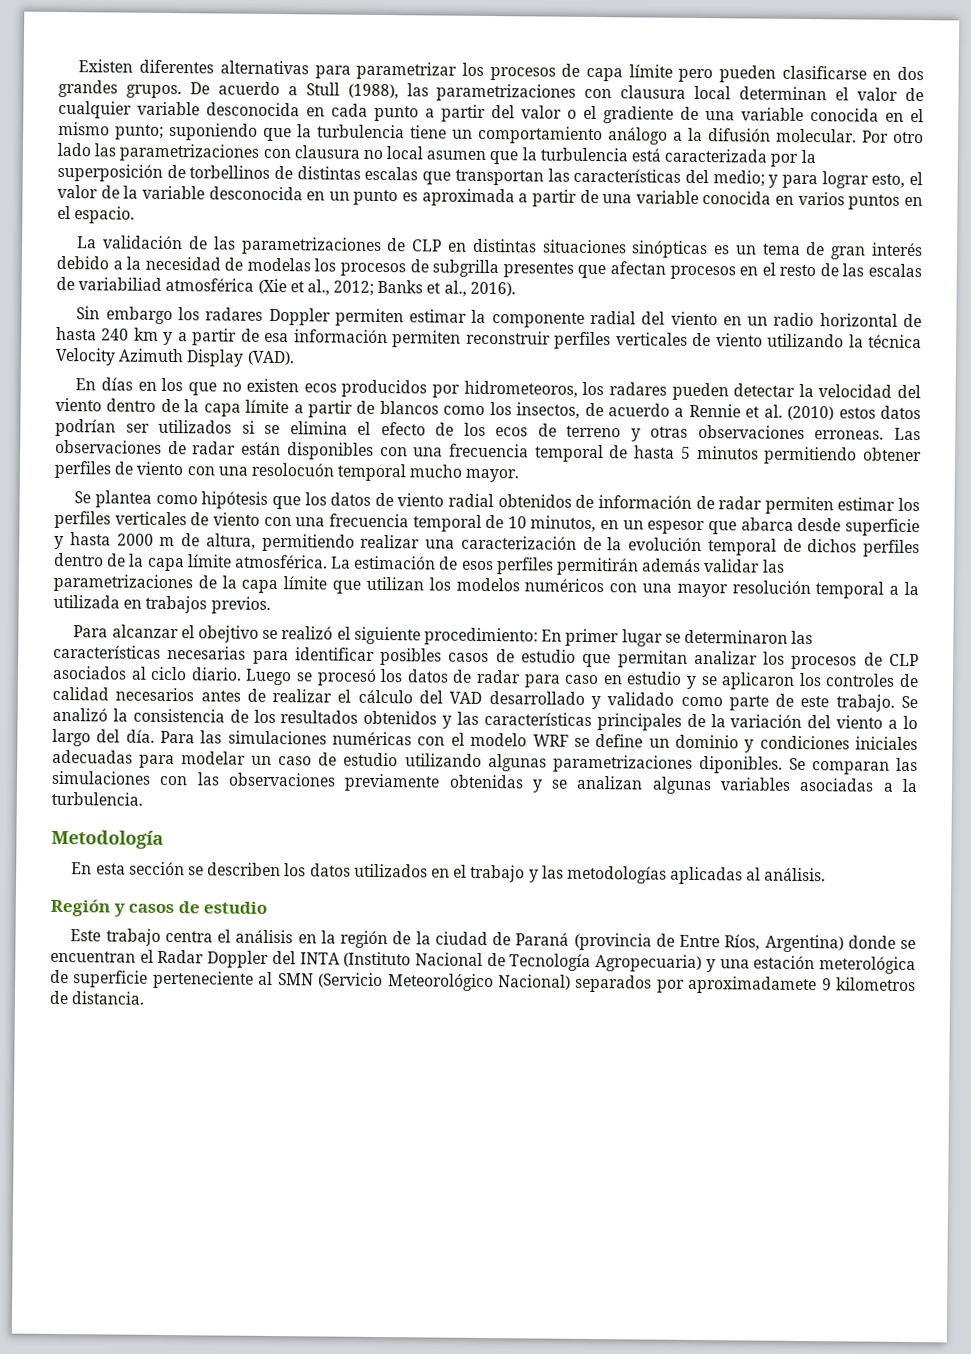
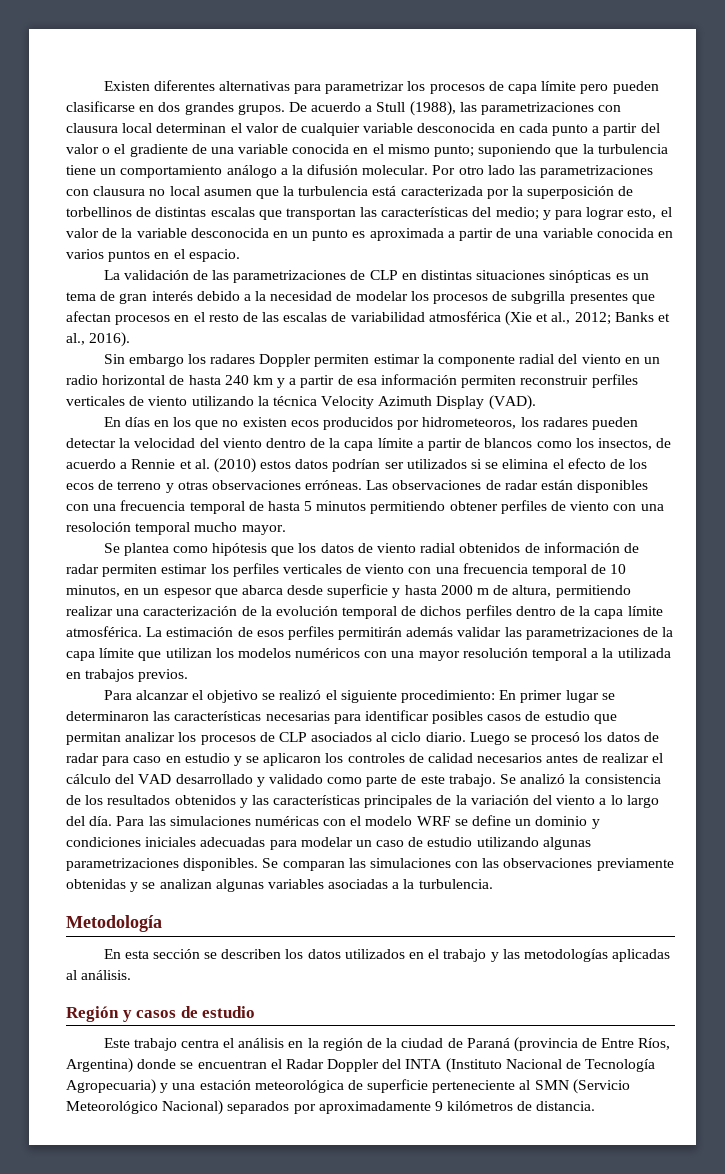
[246,257,311,272] modelas -> [355,291,408,301] modelar
[78,277,163,291] variabiliad -> [350,312,425,322] variabilidad
[814,430,885,440] erroneas. -> [305,480,363,490] erróneas.
[250,462,335,477] resolocuón -> [66,522,131,532] resoloción
[198,625,260,643] obejtivo -> [207,690,259,703] objetivo
[698,756,783,774] diponibles. -> [183,858,259,871] disponibles.
[818,956,916,975] meterológica -> [254,1080,344,1093] meteorológica
[688,975,916,995] aproximadamete 9 kilometros -> [318,1101,514,1114] aproximadamente 9 kilómetros

